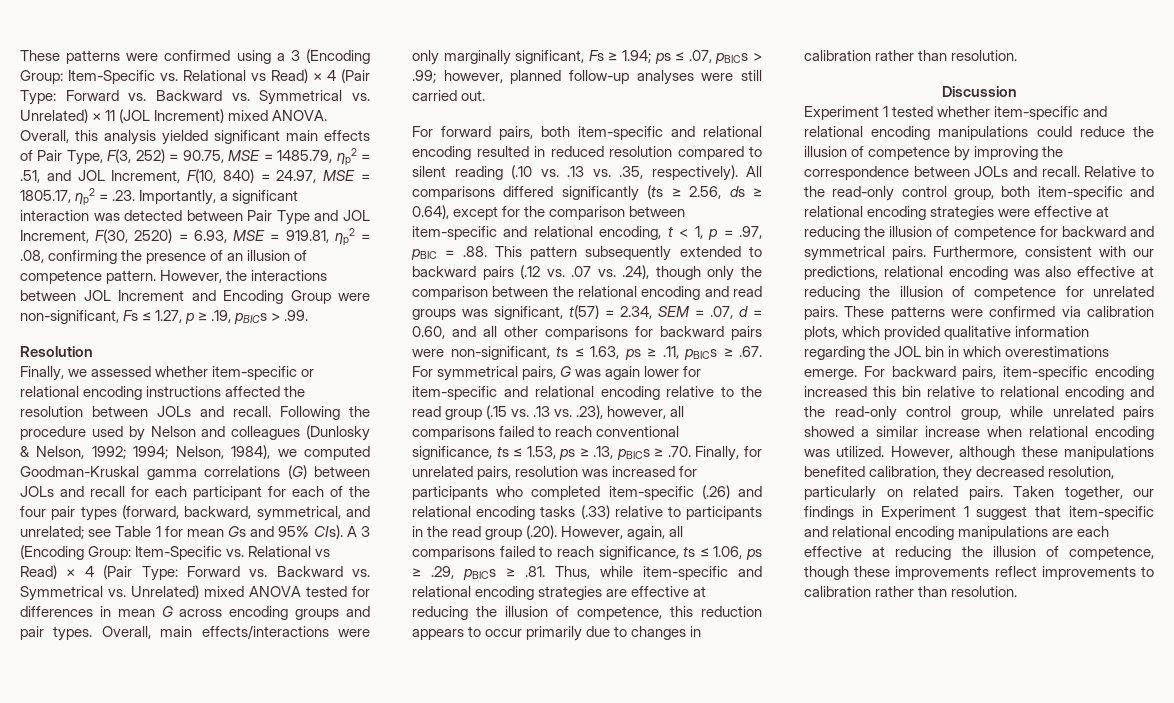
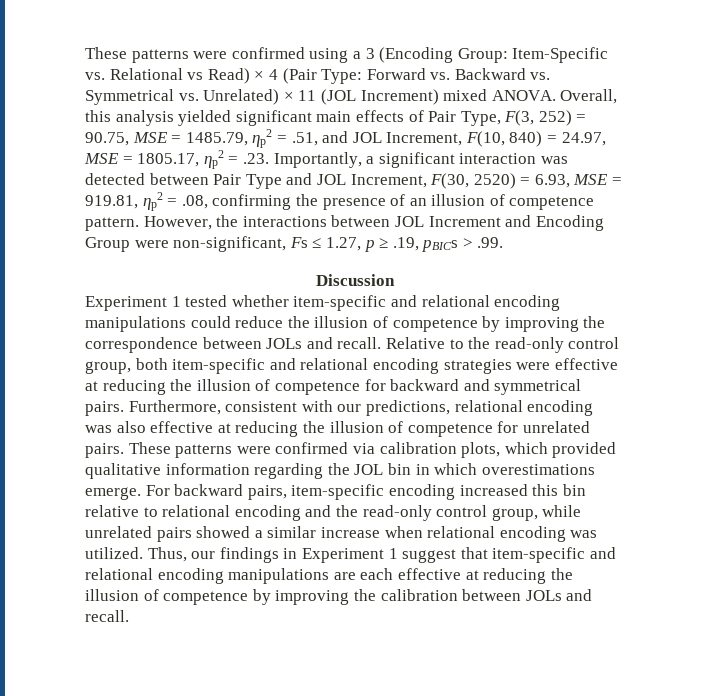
[20,346,93,357] [20,366,315,381] [20,386,306,400] [20,406,370,420] [20,425,370,441] [20,445,371,460] [20,465,370,480] [20,486,370,500] [20,505,370,521] [20,525,371,539] [20,545,331,560] [20,565,370,581] [20,585,370,601] [20,606,371,620] [20,625,370,641] [412,50,762,65] [412,70,762,85] [412,90,486,101] [412,126,762,140] [412,146,762,160] [412,165,762,181] [412,185,762,201] [412,205,686,220] [412,226,763,240] [411,246,762,261] [412,265,762,281] [412,286,762,300] [412,305,762,320] [412,326,762,340] [412,346,762,360] [412,366,702,381] [412,386,762,400] [412,405,685,420] [412,426,680,440] [412,446,762,461] [412,466,698,480] [412,485,762,500] [412,505,762,520] [412,525,684,540] [412,546,762,560] [412,566,762,580] [412,586,707,600] [412,606,762,620] [412,626,702,641] [804,50,1018,61] // Resolution // Finally, we assessed whether item-specific or relational encoding instructions affected the resolution between JOLs and recall. Following the procedure used by Nelson and colleagues (Dunlosky & Nelson, 1992; 1994; Nelson, 1984), we computed Goodman-Kruskal gamma correlations (G) between JOLs and recall for each participant for each of the four pair types (forward, backward, symmetrical, and unrelated; see Table 1 for mean Gs and 95% CIs). A 3 (Encoding Group: Item-Specific vs. Relational vs Read) × 4 (Pair Type: Forward vs. Backward vs. Symmetrical vs. Unrelated) mixed ANOVA tested for differences in mean G across encoding groups and pair types. Overall, main effects/interactions were only marginally significant, Fs ≥ 1.94; ps ≤ .07, pBICs > .99; however, planned follow-up analyses were still carried out. // For forward pairs, both item-specific and relational encoding resulted in reduced resolution compared to silent reading (.10 vs. .13 vs. .35, respectively). All comparisons differed significantly (ts ≥ 2.56, ds ≥ 0.64), except for the comparison between item-specific and relational encoding, t < 1, p = .97, pBIC = .88. This pattern subsequently extended to backward pairs (.12 vs. .07 vs. .24), though only the comparison between the relational encoding and read groups was significant, t(57) = 2.34, SEM = .07, d = 0.60, and all other comparisons for backward pairs were non-significant, ts ≤ 1.63, ps ≥ .11, pBICs ≥ .67. For symmetrical pairs, G was again lower for item-specific and relational encoding relative to the read group (.15 vs. .13 vs. .23), however, all comparisons failed to reach conventional significance, ts ≤ 1.53, ps ≥ .13, pBICs ≥ .70. Finally, for unrelated pairs, resolution was increased for participants who completed item-specific (.26) and relational encoding tasks (.33) relative to participants in the read group (.20). However, again, all comparisons failed to reach significance, ts ≤ 1.06, ps ≥ .29, pBICs ≥ .81. Thus, while item-specific and relational encoding strategies are effective at reducing the illusion of competence, this reduction appears to occur primarily due to changes in calibration rather than resolution. -> (504, 242) none
[890,446,1154,460] [804,466,1115,481] [804,486,1123,501] However, although these manipulations benefited calibration, they decreased resolution, particularly on related pairs. Taken together, -> [147,547,187,562] Thus,
[1069,546,1154,560] [804,566,1154,580] [804,586,1018,597] competence, though these improvements reflect improvements to calibration rather than resolution. -> [163,589,593,605] [85,610,129,622] competence by improving the calibration between JOLs and recall.

